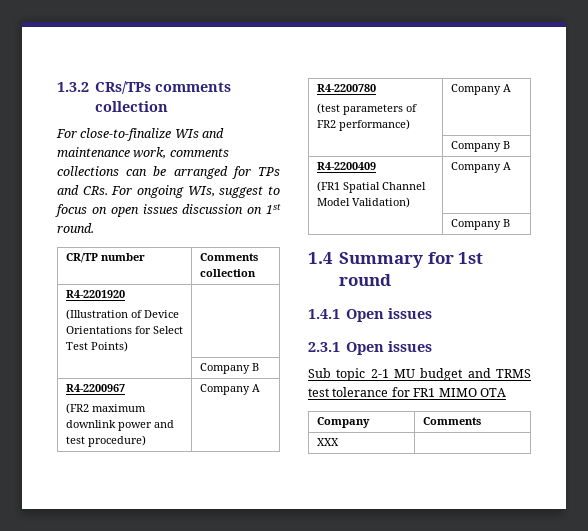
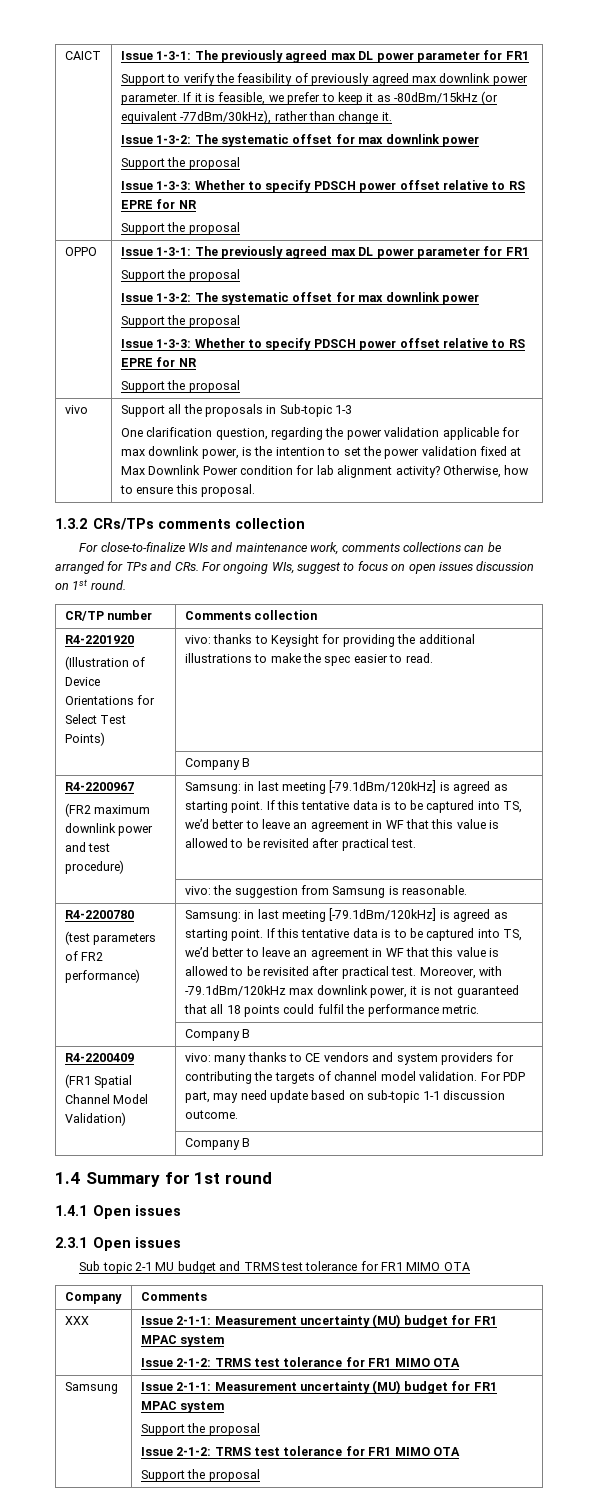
(57, 87) none -> [64,51,101,60] [120,50,529,63] [120,73,528,86] [120,91,499,105] [120,110,392,124] [120,134,479,147] [120,157,240,170] [120,180,525,193] [120,199,197,209] [120,222,240,235] [64,247,97,256] [120,246,529,259] [120,269,240,282] [120,292,479,305] [120,315,240,328] [120,338,525,351] [120,357,197,367] [120,380,240,393] [64,405,88,414] [120,404,353,417] [120,427,520,440] [120,446,522,459] [120,465,530,478] [119,484,256,497] CAICT | Issue 1-3-1: The previously agreed max DL power parameter for FR1 // Support to verify the feasibility of previously agreed max downlink power parameter. If it is feasible, we prefer to keep it as -80dBm/15kHz (or equivalent -77dBm/30kHz), rather than change it. // Issue 1-3-2: The systematic offset for max downlink power // Support the proposal // Issue 1-3-3: Whether to specify PDSCH power offset relative to RS EPRE for NR // Support the proposal // OPPO | Issue 1-3-1: The previously agreed max DL power parameter for FR1 // Support the proposal // Issue 1-3-2: The systematic offset for max downlink power // Support the proposal // Issue 1-3-3: Whether to specify PDSCH power offset relative to RS EPRE for NR // Support the proposal // vivo | Support all the proposals in Sub-topic 1-3 // One clarification question, regarding the power validation applicable for max downlink power, is the intention to set the power validation fixed at Max Downlink Power condition for lab alignment activity? Otherwise, how to ensure this proposal. //
(128, 346) none -> [184,634,475,647] [184,653,433,666] vivo: thanks to Keysight for providing the additional illustrations to make the spec easier to read.
[199,384,260,395] Company A -> [184,780,508,794] [184,800,523,813] [184,819,500,832] [184,838,417,851] [184,885,468,898] Samsung: in last meeting [-79.1dBm/120kHz] is agreed as starting point. If this tentative data is to be captured into TS, we’d better to leave an agreement in WF that this value is allowed to be revisited after practical test. // | vivo: the suggestion from Samsung is reasonable.
[450,84,511,95] Company A -> [184,908,508,922] [184,928,523,941] [184,947,500,960] [184,966,502,979] [184,985,519,998] [183,1004,479,1017] Samsung: in last meeting [-79.1dBm/120kHz] is agreed as starting point. If this tentative data is to be captured into TS, we’d better to leave an agreement in WF that this value is allowed to be revisited after practical test. Moreover, with -79.1dBm/120kHz max downlink power, it is not guaranteed that all 18 points could fulfil the performance metric.
[450,162,511,173] Company A -> [184,1052,515,1065] [184,1071,525,1084] [184,1090,505,1103] [184,1110,238,1119] vivo: many thanks to CE vendors and system providers for contributing the targets of channel model validation. For PDP part, may need update based on sub-topic 1-1 discussion outcome.
(339, 442) none -> [140,1314,497,1328] [140,1335,225,1347] [140,1357,460,1367] [64,1382,118,1394] [140,1380,497,1394] [140,1401,225,1413] [140,1423,260,1436] [140,1446,460,1456] [140,1469,260,1482] Issue 2-1-1: Measurement uncertainty (MU) budget for FR1 MPAC system // Issue 2-1-2: TRMS test tolerance for FR1 MIMO OTA // Samsung | Issue 2-1-1: Measurement uncertainty (MU) budget for FR1 MPAC system // Support the proposal // Issue 2-1-2: TRMS test tolerance for FR1 MIMO OTA // Support the proposal

